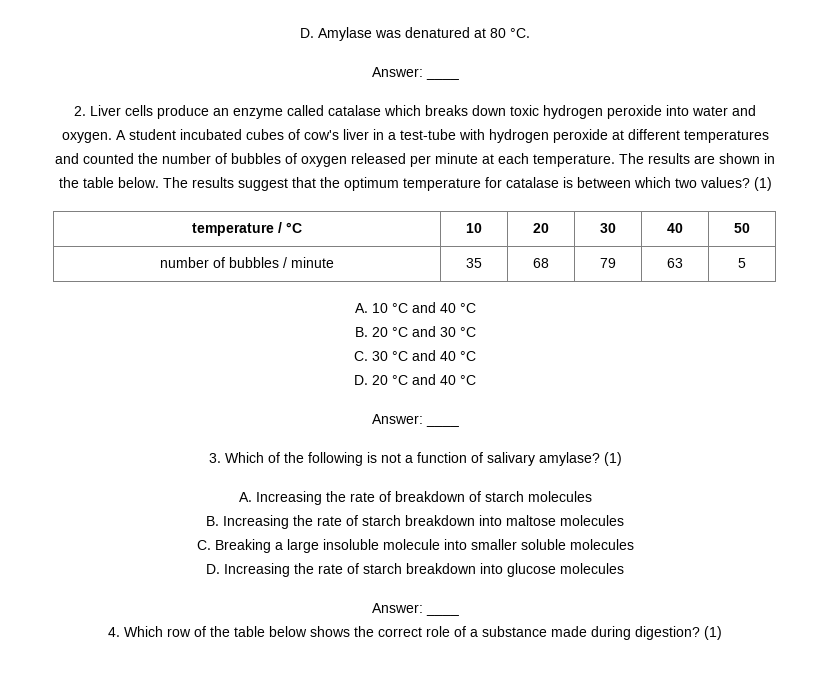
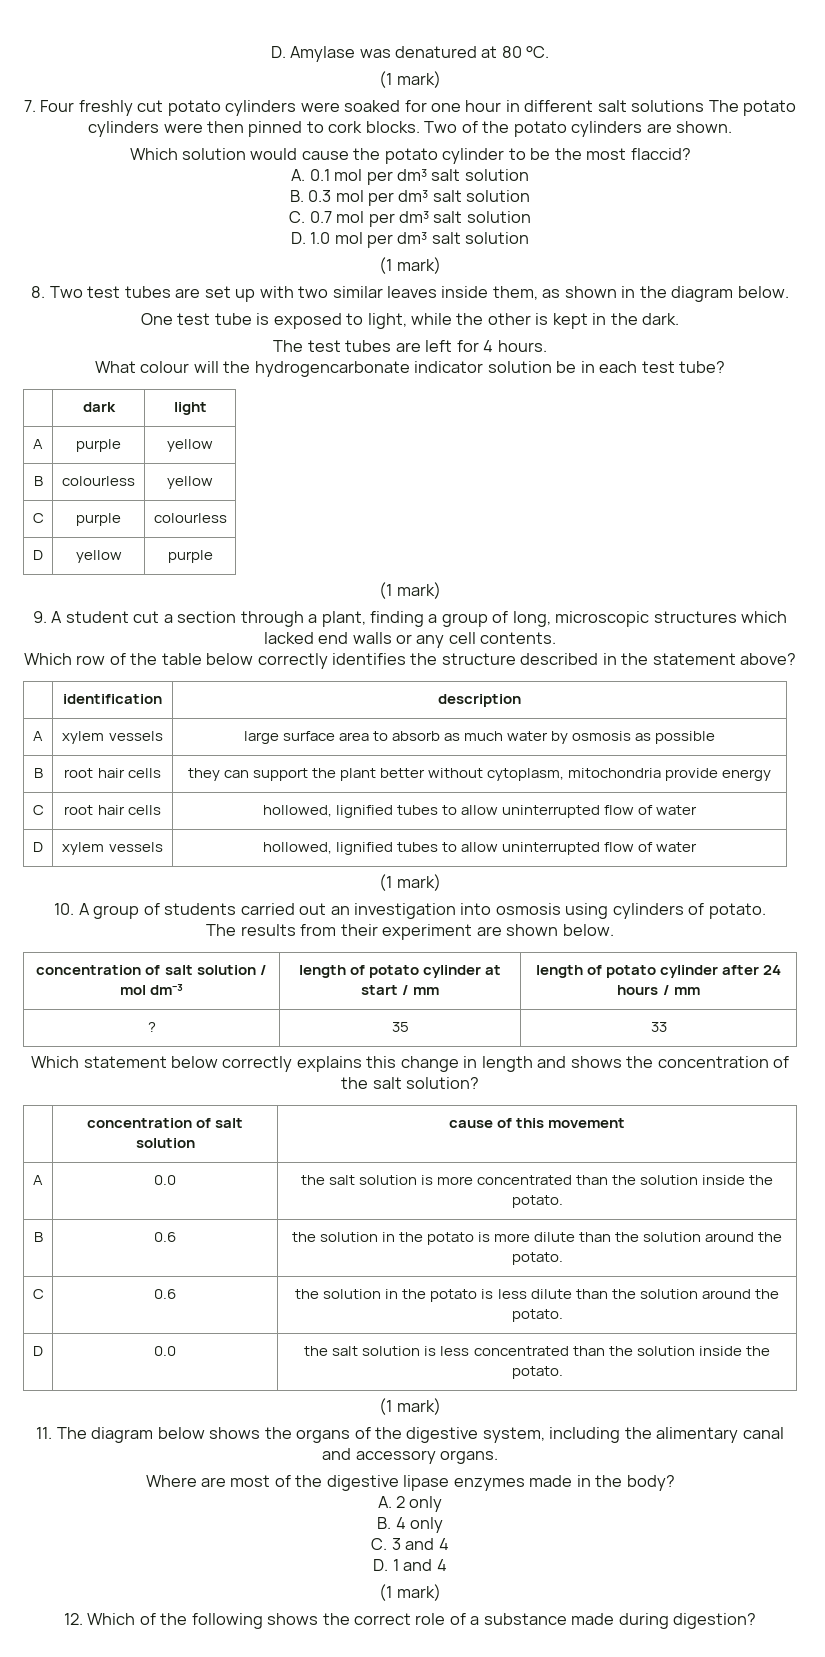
[371,67,423,77] [425,77,459,80] [74,105,756,119] [61,129,769,143] [55,153,715,167] Answer: ____ // 2. Liver cells produce an enzyme called catalase which breaks down toxic hydrogen peroxide into water and oxygen. A student incubated cubes of cow's liver in a test-tube with hydrogen peroxide at different temperatures and counted the number of bubbles of oxygen released per minute at each temperature. The results are -> [379,71,441,88] [23,100,797,116] [88,121,732,137] [129,148,691,164] [291,169,529,185] [289,190,531,206] [289,211,531,227] [290,232,530,248] [379,257,441,274] [31,286,561,302] (1 mark) // 7. Four freshly cut potato cylinders were soaked for one hour in different salt solutions The potato cylinders were then pinned to cork blocks. Two of the potato cylinders are shown. // Which solution would cause the potato cylinder to be the most flaccid? // A. 0.1 mol per dm³ salt solution // B. 0.3 mol per dm³ salt solution // C. 0.7 mol per dm³ salt solution // D. 1.0 mol per dm³ salt solution // (1 mark) // 8. Two test tubes are set up with two similar leaves inside them, as
[82,177,772,191] [192,222,302,236] [466,223,482,233] [533,223,549,233] [600,223,616,233] [667,223,683,233] [734,223,750,233] [160,257,334,268] [466,258,482,268] [533,258,549,268] [600,258,616,268] [667,258,683,268] [738,258,746,268] [354,302,476,313] [354,326,476,337] [354,350,476,361] [354,374,476,385] [371,414,423,424] [425,424,459,427] [208,452,622,466] [238,491,592,505] [206,515,624,529] [196,539,634,553] [206,563,624,577] [371,603,423,613] [425,613,459,616] [108,627,120,637] table below. The results suggest that the optimum temperature for catalase is between which two values? (1) // temperature / °C | 10 | 20 | 30 | 40 | 50 // number of bubbles / minute | 35 | 68 | 79 | 63 | 5 // A. 10 °C and 40 °C // B. 20 °C and 30 °C // C. 30 °C and 40 °C // D. 20 °C and 40 °C // Answer: ____ // 3. Which of the following is not a function of salivary amylase? (1) // A. Increasing the rate of breakdown of starch molecules // B. Increasing the rate of starch breakdown into maltose molecules // C. Breaking a large insoluble molecule into smaller soluble molecules // D. Increasing the rate of starch breakdown into glucose molecules // Answer: ____ // 4. -> [671,286,789,302] [140,313,680,329] [273,340,547,352] [94,361,726,377] [82,402,116,412] [173,402,207,415] [33,439,43,449] [76,439,121,452] [167,439,213,452] [33,476,43,486] [62,476,135,486] [167,476,213,489] [32,513,44,523] [76,513,121,526] [153,513,227,523] [33,550,43,560] [75,550,122,563] [167,550,213,563] [379,582,441,599] [32,611,788,627] [263,632,557,648] diagram below. // One test tube is exposed to light, while the other is kept in the dark. // The test tubes are left for 4 hours. // What colour will the hydrogencarbonate indicator solution be in each test tube? // | dark | light // A | purple | yellow // B | colourless | yellow // C | purple | colourless // D | yellow | purple // (1 mark) // 9. A student cut a section through a plant, finding a group of long, microscopic structures which lacked end walls or any cell contents. //
(307, 631) none -> [257,653,797,669] [63,694,162,704] [438,694,521,707] [33,731,43,741] [62,731,163,744] [243,731,716,744] [33,768,43,778] [64,768,161,778] [187,768,772,781] [32,805,44,815] [64,805,161,815] [262,805,698,818] [33,842,43,852] [62,842,163,855] [262,842,698,855] [379,874,441,891] [54,903,766,919] [206,924,614,940] [36,965,267,975] [119,984,184,995] [298,965,502,978] [360,985,440,995] [535,965,782,978] [617,985,700,995] [147,1022,156,1032] [391,1022,409,1032] [650,1022,667,1032] [31,1056,789,1072] [341,1077,479,1089] [86,1118,244,1128] [135,1138,195,1148] [448,1118,626,1128] [33,1175,43,1185] [154,1175,176,1185] [300,1175,774,1185] [511,1195,563,1208] [33,1232,43,1242] [154,1232,176,1242] [291,1232,783,1245] [511,1252,563,1265] [32,1289,44,1299] [154,1289,176,1299] [295,1289,779,1302] [511,1309,563,1322] [33,1346,43,1356] [154,1346,176,1356] [304,1346,770,1356] [511,1366,563,1379] [379,1398,441,1415] [36,1427,784,1443] [322,1448,498,1464] [145,1475,675,1491] [377,1496,443,1512] [377,1517,443,1533] [371,1538,449,1550] [373,1559,447,1571] [379,1584,441,1601] [63,1613,263,1629] correctly identifies the structure described in the statement above? // | identification | description // A | xylem vessels | large surface area to absorb as much water by osmosis as possible // B | root hair cells | they can support the plant better without cytoplasm, mitochondria provide energy // C | root hair cells | hollowed, lignified tubes to allow uninterrupted flow of water // D | xylem vessels | hollowed, lignified tubes to allow uninterrupted flow of water // (1 mark) // 10. A group of students carried out an investigation into osmosis using cylinders of potato. // The results from their experiment are shown below. // concentration of salt solution / mol dm⁻³ | length of potato cylinder at start / mm | length of potato cylinder after 24 hours / mm // ? | 35 | 33 // Which statement below correctly explains this change in length and shows the concentration of the salt solution? // | concentration of salt solution | cause of this movement // A | 0.0 | the salt solution is more concentrated than the solution inside the potato. // B | 0.6 | the solution in the potato is more dilute than the solution around the potato. // C | 0.6 | the solution in the potato is less dilute than the solution around the potato. // D | 0.0 | the salt solution is less concentrated than the solution inside the potato. // (1 mark) // 11. The diagram below shows the organs of the digestive system, including the alimentary canal and accessory organs. // Where are most of the digestive lipase enzymes made in the body? // A. 2 only // B. 4 only // C. 3 and 4 // D. 1 and 4 // (1 mark) // 12. Which of the following
[704,626,722,640] (1) -> (757, 1621) none

